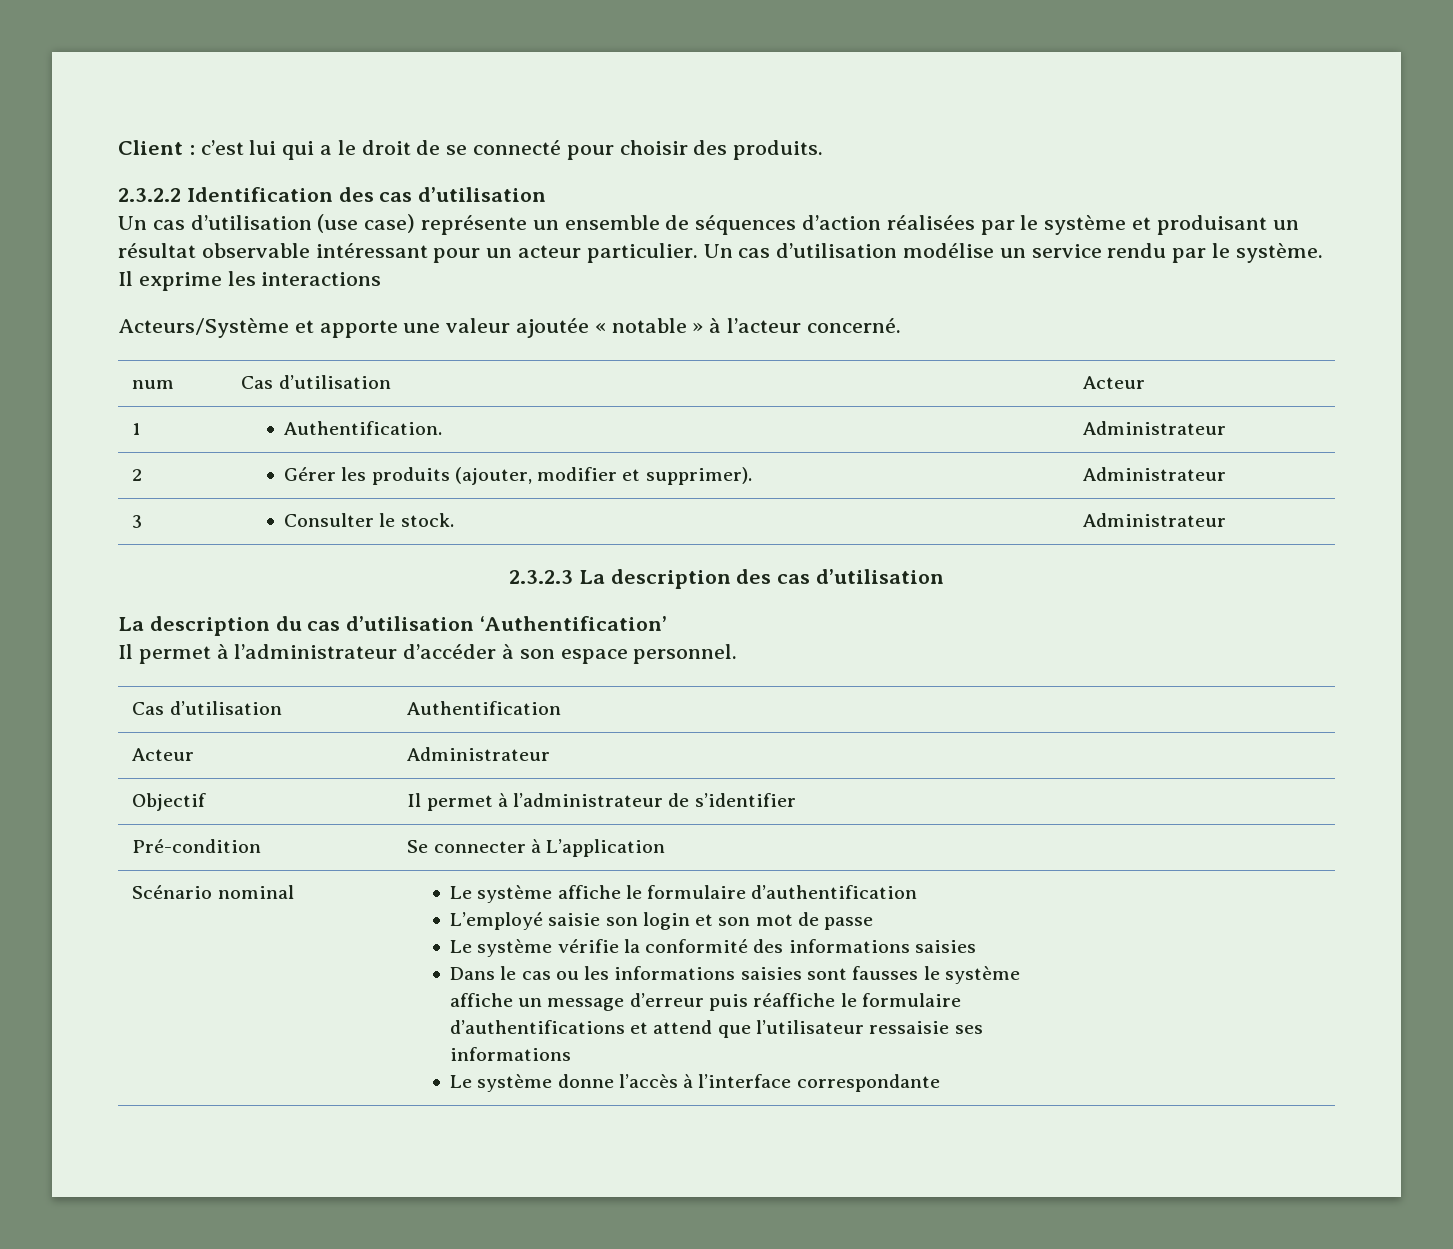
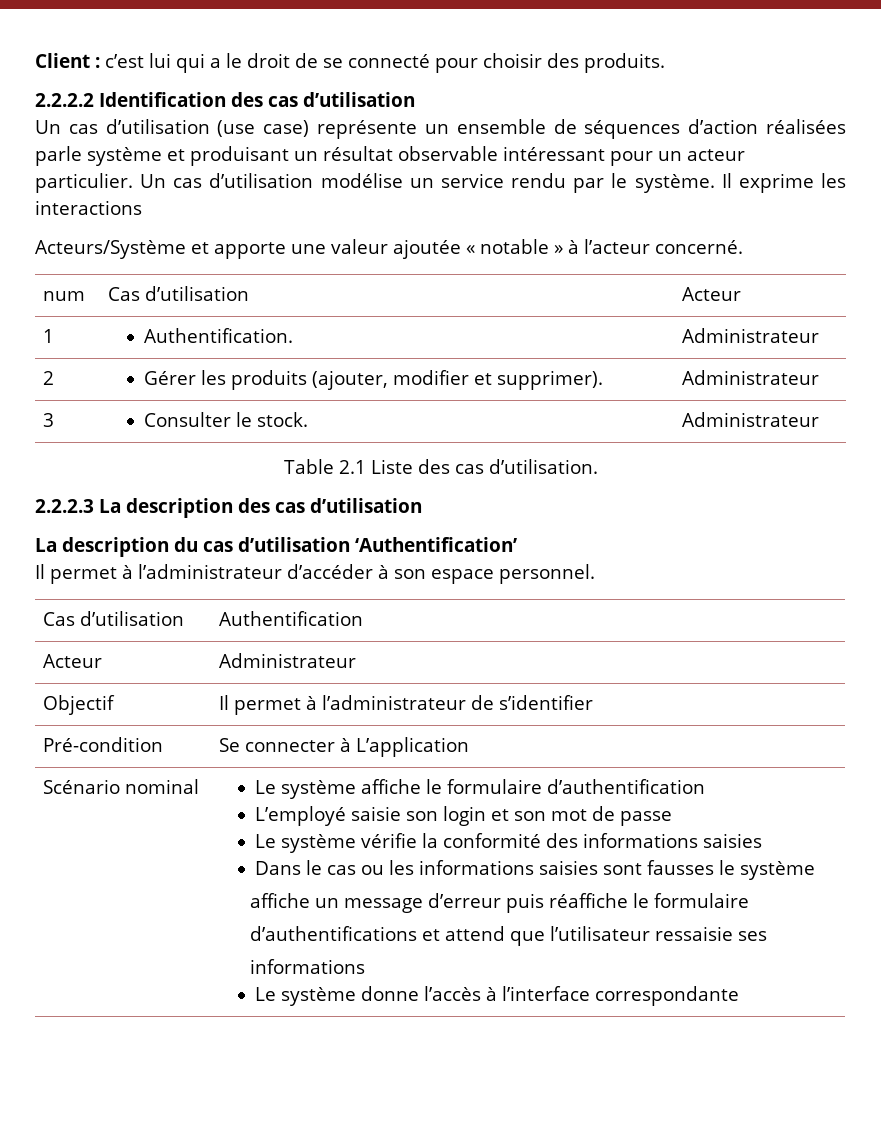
[118,188,181,202] 2.3.2.2 -> [35,93,94,107] 2.2.2.2
[980,215,1039,235] par le -> [35,146,82,166] parle
[508,570,573,584] 2.3.2.3 -> [283,459,598,474] [35,499,94,513] Table 2.1 Liste des cas d’utilisation. // 2.2.2.3

